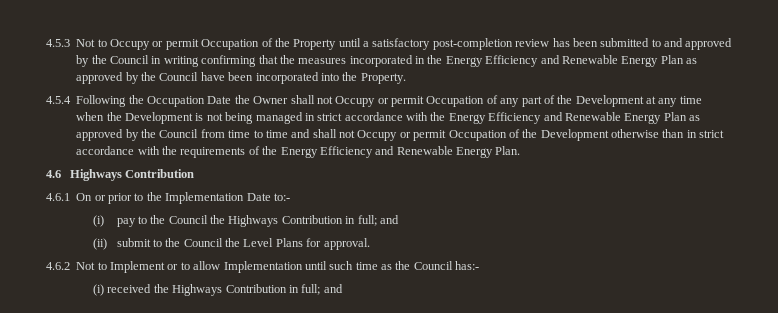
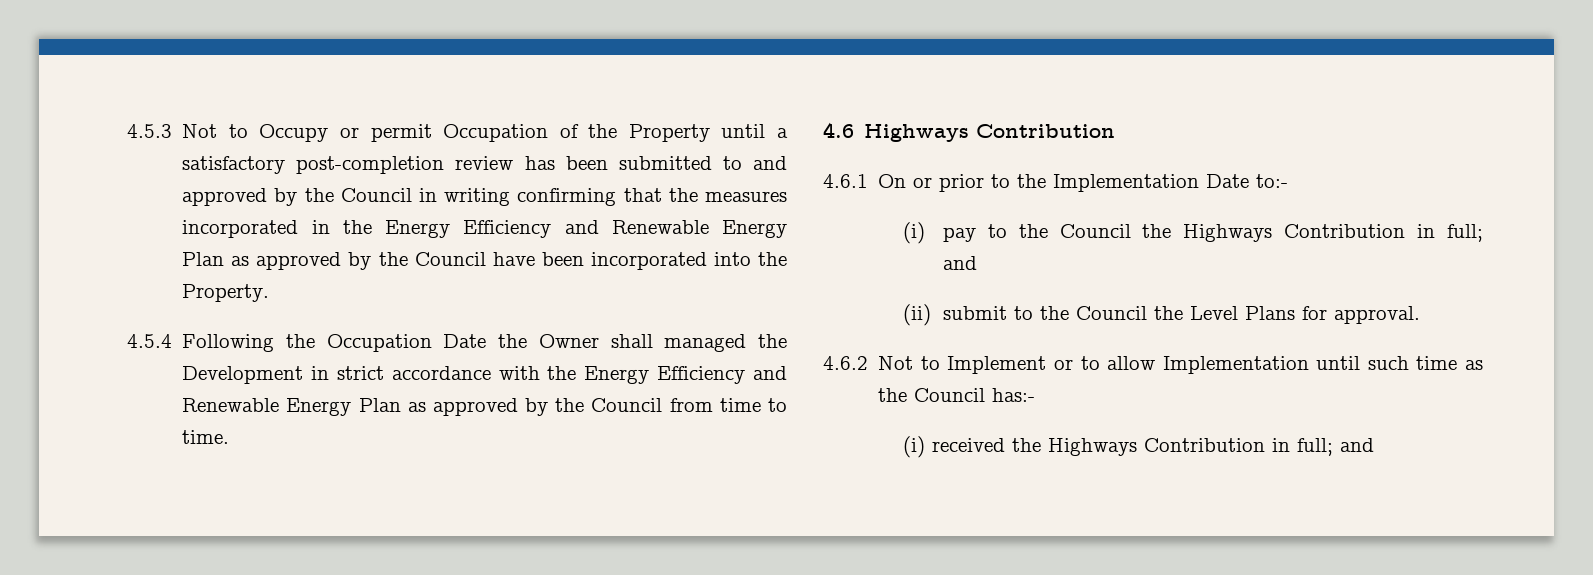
[316,95,702,107] [76,112,303,124] not Occupy or permit Occupation of any part of the Development at any time when the Development is not being managed -> [664,334,787,352] [182,366,304,384] managed the Development
[265,129,725,141] [76,146,521,158] time and shall not Occupy or permit Occupation of the Development otherwise than in strict accordance with the requirements of the Energy Efficiency and Renewable Energy Plan. -> [182,430,230,444] time.

